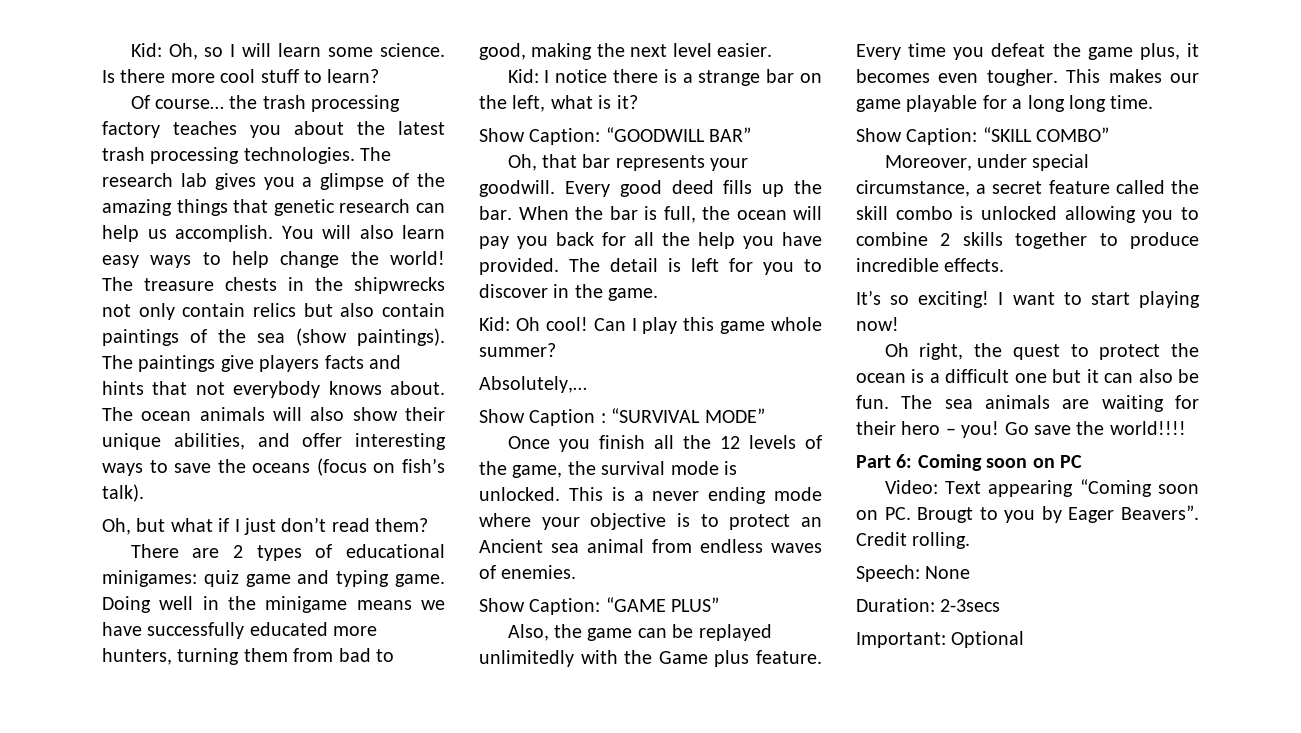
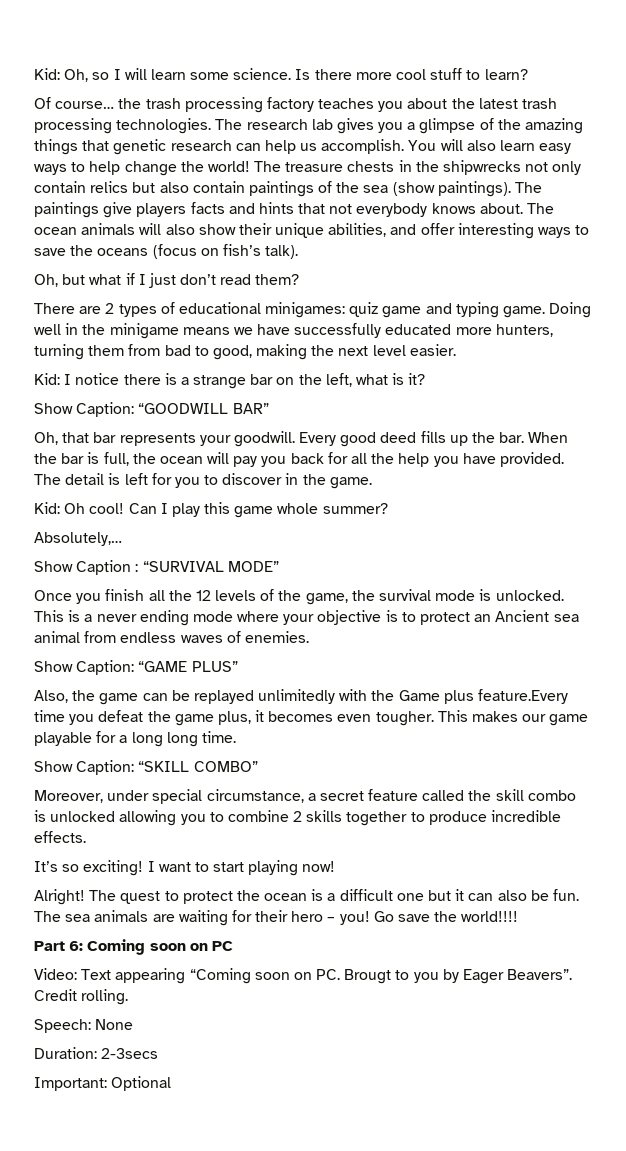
[756,650,822,664] [856,44,901,60] feature. Every -> [478,689,569,704] feature.Every
[884,343,1003,360] Oh right, the -> [34,889,117,905] Alright! The

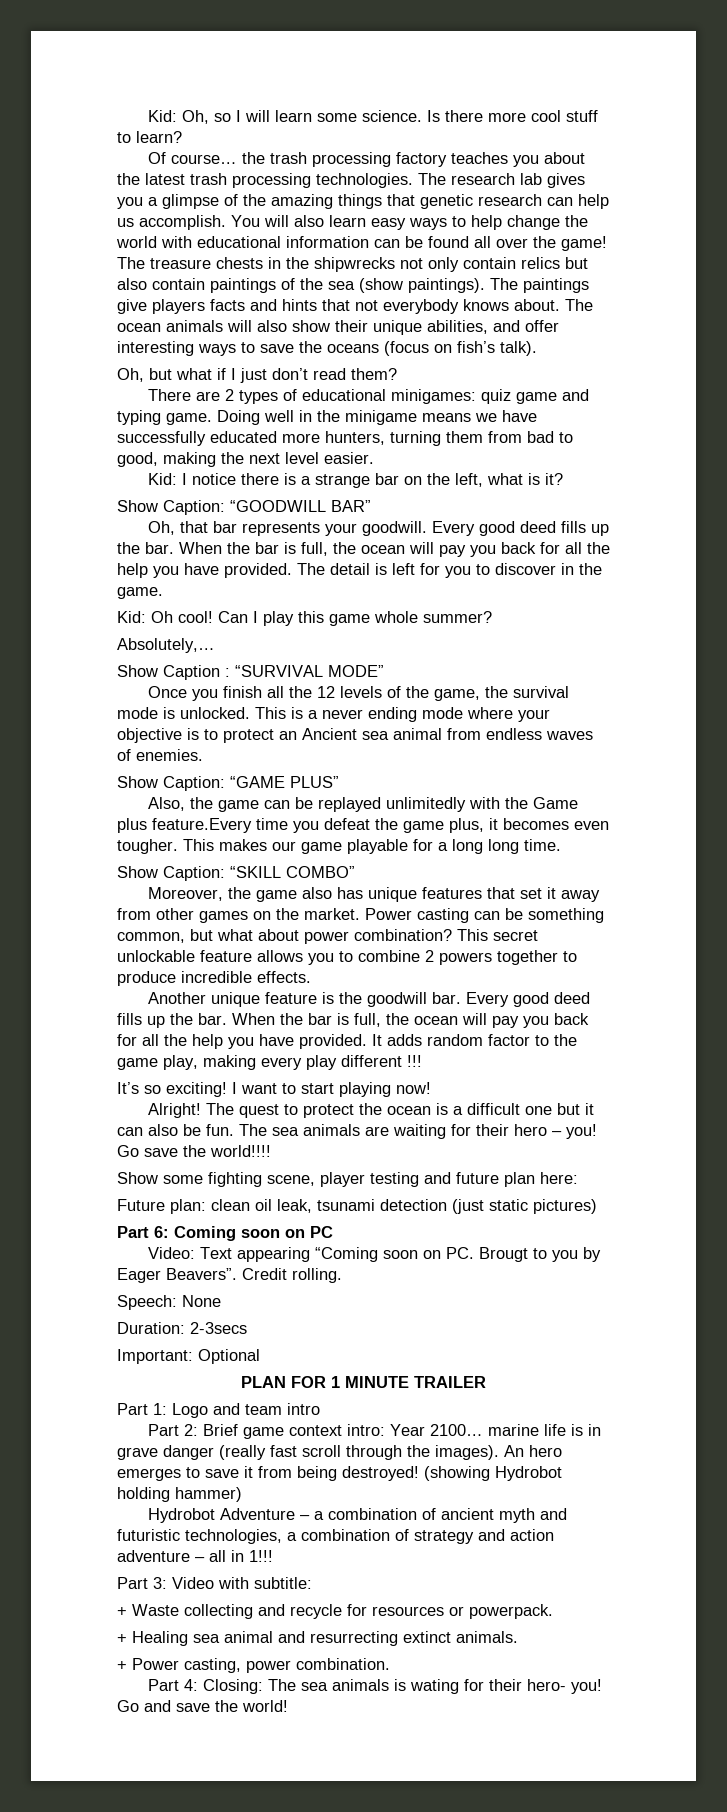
[207,161,250,172] world! -> [116,236,607,251] world with educational information can be found all over the game!
[107,789,576,804] [34,810,177,826] under special circumstance, a secret feature called the skill combo is unlocked allowing -> [228,887,601,902] [117,908,604,923] [117,929,538,944] [117,950,303,962] the game also has unique features that set it away from other games on the market. Power casting can be something common, but what about power combination? This secret unlockable feature allows
[306,810,343,822] skills -> [439,952,492,965] powers
(86, 837) none -> [148,992,591,1007] [117,1013,589,1028] [117,1034,577,1049] [117,1055,422,1070] // Another unique feature is the goodwill bar. Every good deed fills up the bar. When the bar is full, the ocean will pay you back for all the help you have provided. It adds random factor to the game play, making every play different !!!
(519, 916) none -> [117,1172,578,1187] [117,1199,597,1214] // Show some fighting scene, player testing and future plan here: // Future plan: clean oil leak, tsunami detection (just static pictures)
(172, 1083) none -> [241,1376,486,1388] [117,1403,320,1418] [148,1424,602,1439] [117,1445,562,1460] [117,1466,562,1481] [117,1487,242,1502] [148,1508,568,1523] [117,1529,554,1544] [117,1550,273,1562] [117,1577,312,1589] [117,1604,553,1619] [117,1631,518,1646] [117,1658,390,1673] [148,1679,603,1694] [117,1700,288,1712] // PLAN FOR 1 MINUTE TRAILER // Part 1: Logo and team intro // Part 2: Brief game context intro: Year 2100… marine life is in grave danger (really fast scroll through the images). An hero emerges to save it from being destroyed! (showing Hydrobot holding hammer) // Hydrobot Adventure – a combination of ancient myth and futuristic technologies, a combination of strategy and action adventure – all in 1!!! // Part 3: Video with subtitle: // + Waste collecting and recycle for resources or powerpack. // + Healing sea animal and resurrecting extinct animals. // + Power casting, power combination. // Part 4: Closing: The sea animals is wating for their hero- you! Go and save the world!

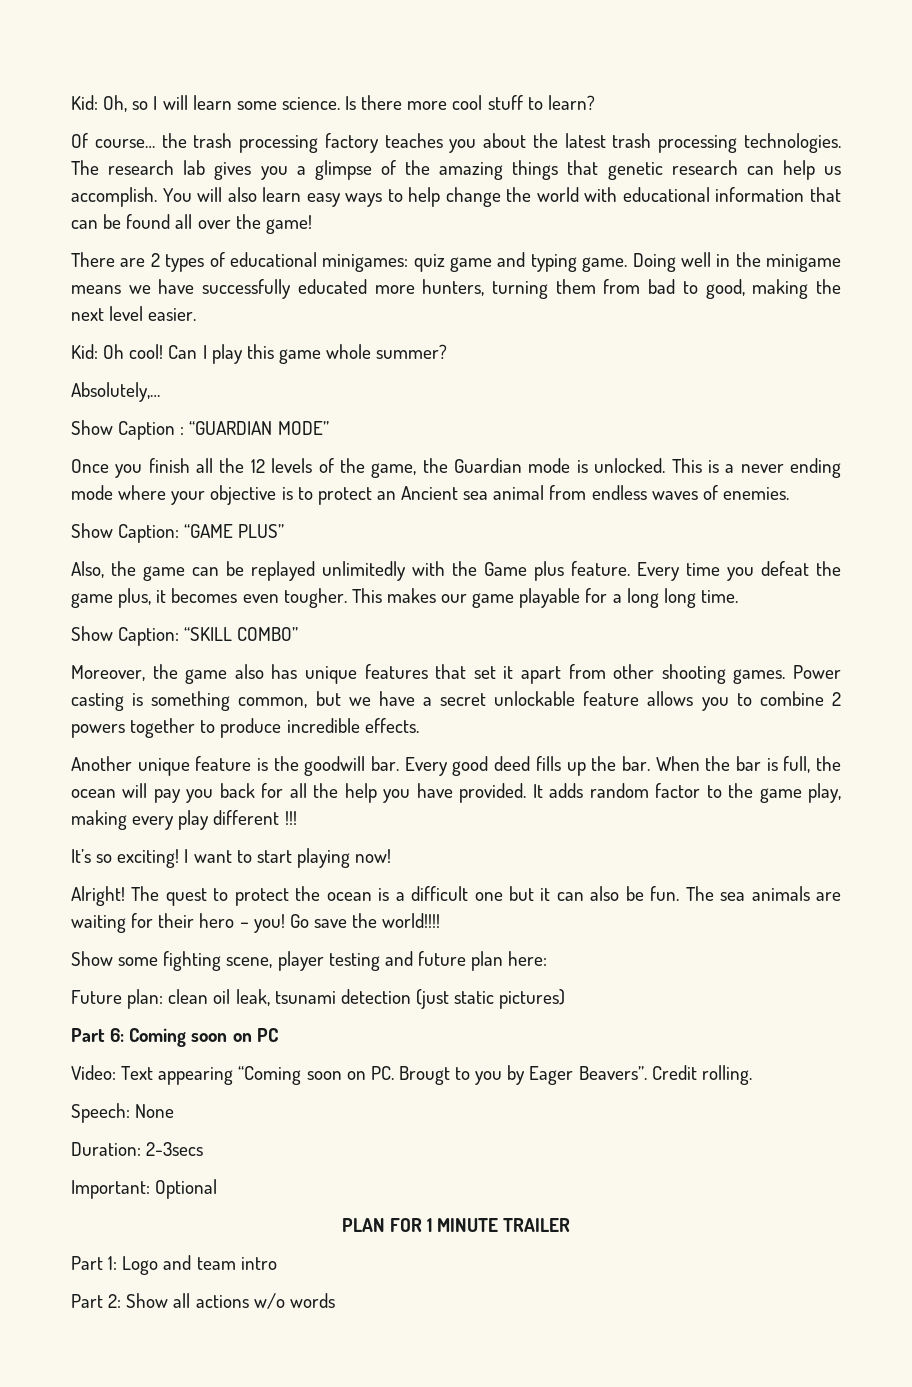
(369, 242) none -> [809,187,841,202] that
[117,257,588,272] [117,278,589,293] [117,299,593,314] [117,320,559,335] [117,341,537,356] [117,368,397,383] The treasure chests in the shipwrecks not only contain relics but also contain paintings of the sea (show paintings). The paintings give players facts and hints that not everybody knows about. The ocean animals will also show their unique abilities, and offer interesting ways to save the oceans (focus on fish’s talk). // Oh, but what if I just don’t read them? -> (312, 224) none
[148,473,564,488] [117,500,371,515] [148,521,610,536] [117,542,610,557] [117,563,602,578] [117,587,163,599] // Kid: I notice there is a strange bar on the left, what is it? // Show Caption: “GOODWILL BAR” // Oh, that bar represents your goodwill. Every good deed fills up the bar. When the bar is full, the ocean will pay you back for all the help you have provided. The detail is left for you to discover in the game. -> (197, 314) none
[235,665,323,677] “SURVIVAL -> [189,421,273,435] “GUARDIAN
[513,686,570,698] survival -> [454,458,523,473] Guardian
[152,818,252,833] feature.Every -> [571,561,681,581] feature. Every
[561,890,601,902] away -> [521,666,562,684] apart
[199,908,604,923] [117,929,488,944] games on the market. Power casting can be something common, but what about power combination? This -> [661,664,842,684] [71,691,432,711] shooting games. Power casting is something common, but we have a
[203,1424,602,1439] [117,1445,562,1460] [117,1466,562,1481] [117,1487,242,1502] [148,1508,568,1523] [117,1529,554,1544] [117,1550,273,1562] [117,1577,312,1589] [117,1604,553,1619] [117,1631,518,1646] [117,1658,390,1673] [148,1679,603,1694] [117,1700,288,1712] Brief game context intro: Year 2100… marine life is in grave danger (really fast scroll through the images). An hero emerges to save it from being destroyed! (showing Hydrobot holding hammer) // Hydrobot Adventure – a combination of ancient myth and futuristic technologies, a combination of strategy and action adventure – all in 1!!! // Part 3: Video with subtitle: // + Waste collecting and recycle for resources or powerpack. // + Healing sea animal and resurrecting extinct animals. // + Power casting, power combination. // Part 4: Closing: The sea animals is wating for their hero- you! Go and save the world! -> [126,1293,335,1309] Show all actions w/o words

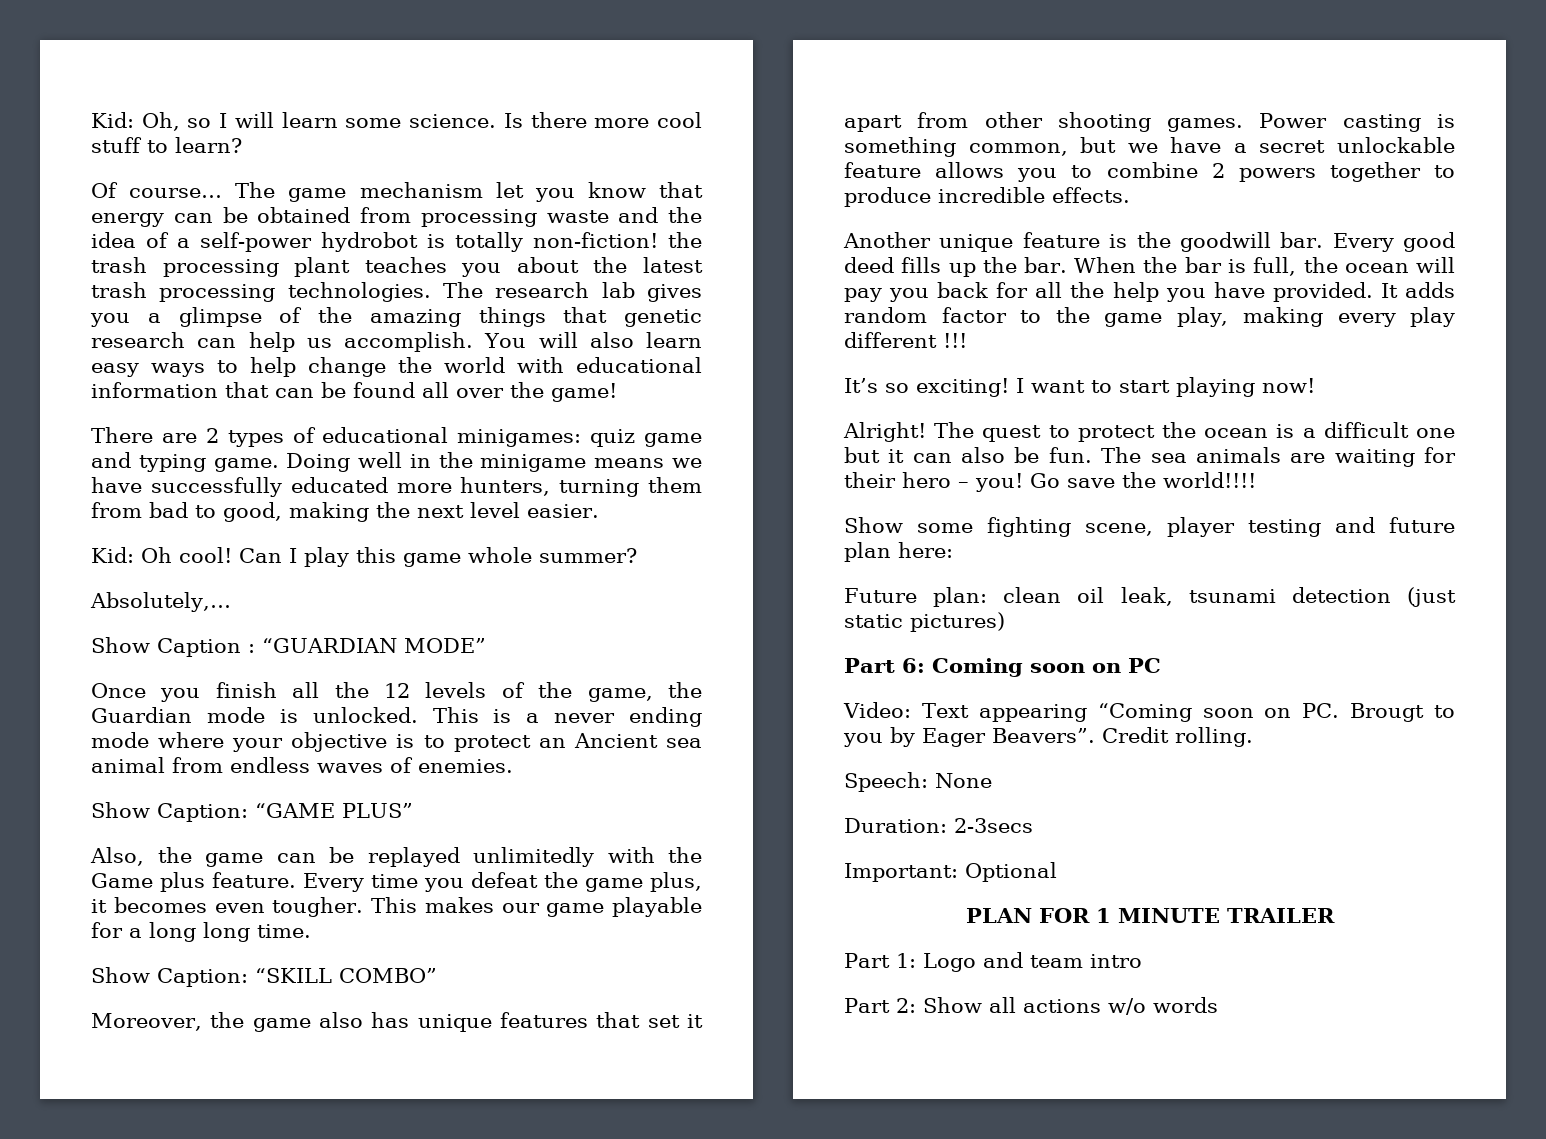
(155, 143) none -> [235,182,703,202] [91,207,702,227] [91,232,658,252] The game mechanism let you know that energy can be obtained from processing waste and the idea of a self-power hydrobot is totally non-fiction!
[324,133,379,153] factory -> [294,257,351,277] plant

